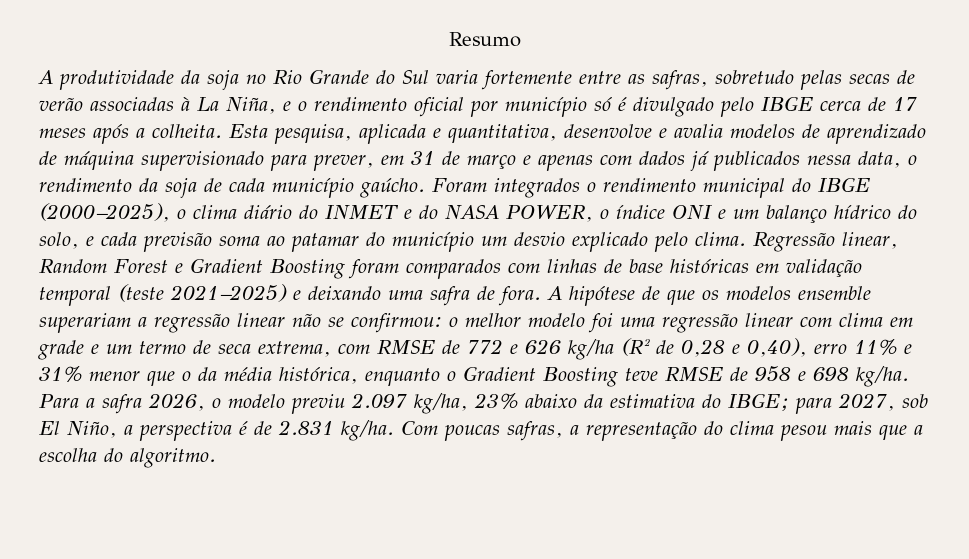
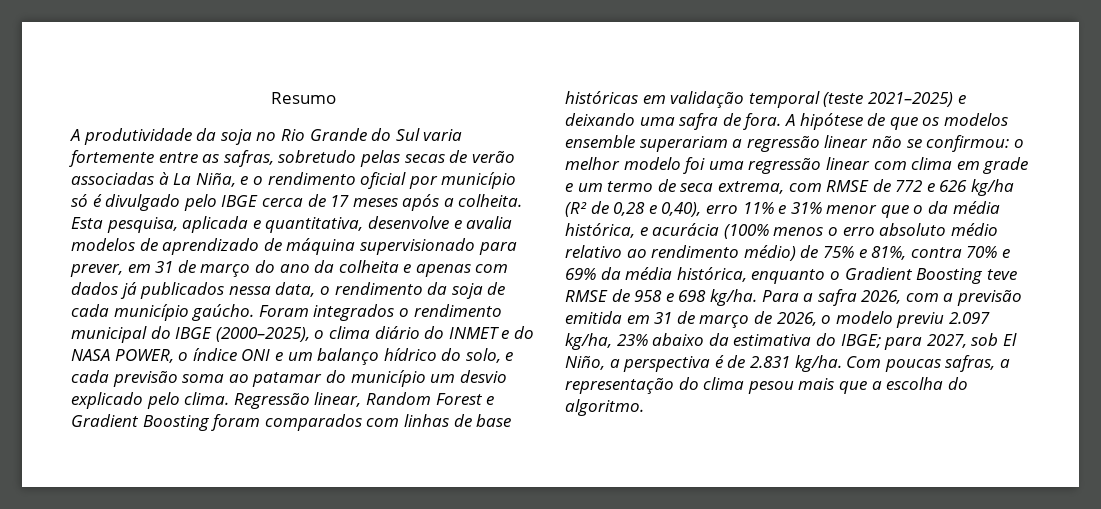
(516, 162) none -> [254,260,399,273] do ano da colheita
(358, 375) none -> [639,223,998,239] [565,245,1010,261] [565,267,747,282] e acurácia (100% menos o erro absoluto médio relativo ao rendimento médio) de 75% e 81%, contra 70% e 69% da média histórica,
(205, 402) none -> [905,290,1023,306] [565,311,817,328] com a previsão emitida em 31 de março de 2026,

